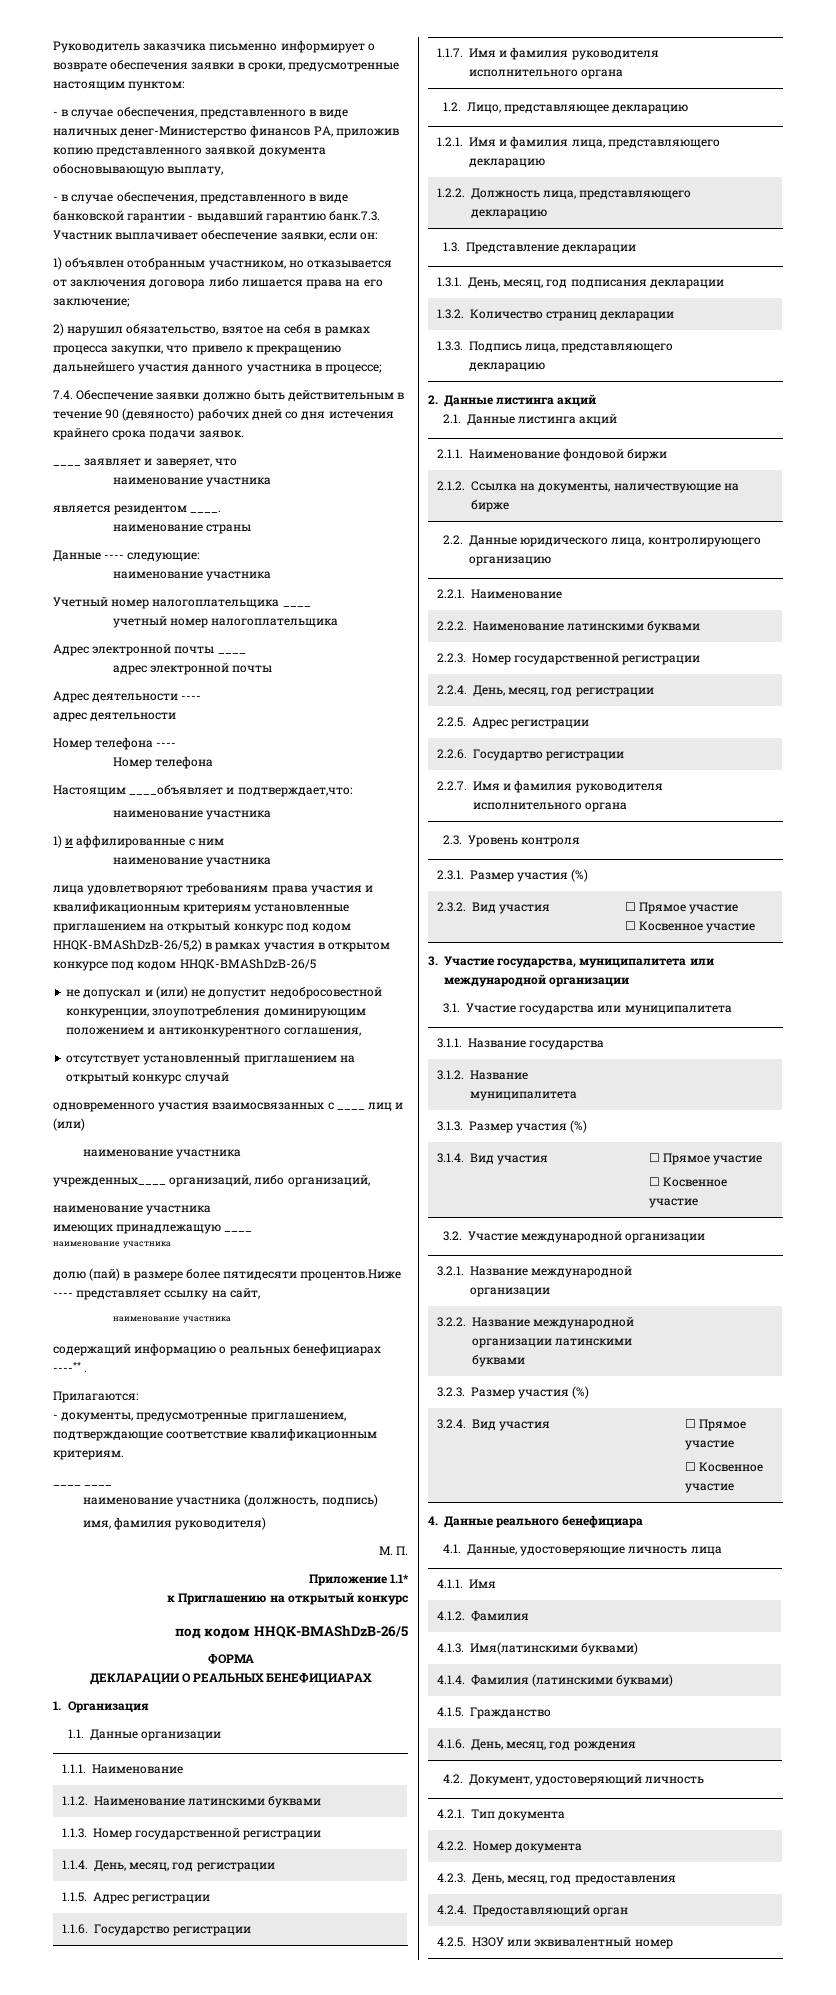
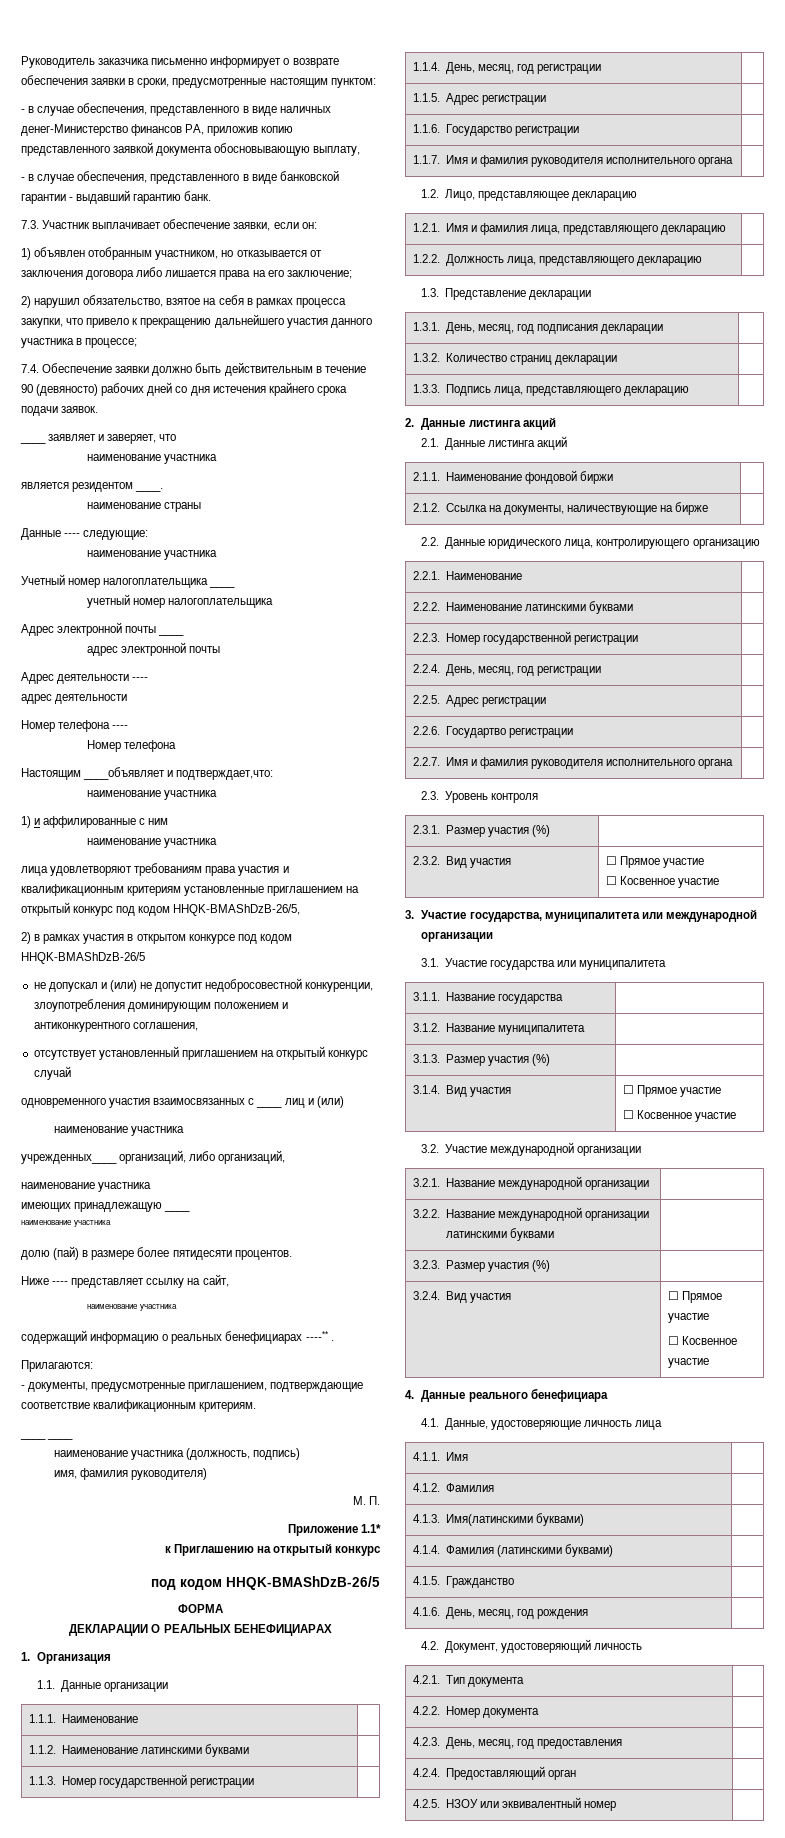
[329,210,381,221] банк.7.3. -> [184,191,212,201] [21,220,39,229] банк. // 7.3.
[53,939,202,952] HHQK-BMAShDzB-26/5,2) -> [173,904,301,916] [21,932,31,944] HHQK-BMAShDzB-26/5, // 2)
[300,1269,402,1281] процентов.Ниже -> [234,1250,292,1260] [21,1276,49,1285] процентов. // Ниже

